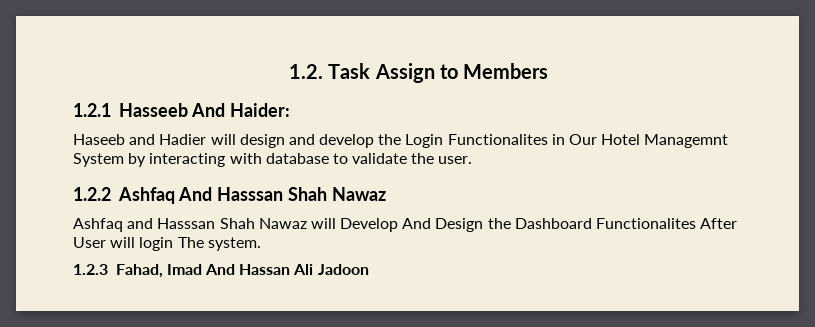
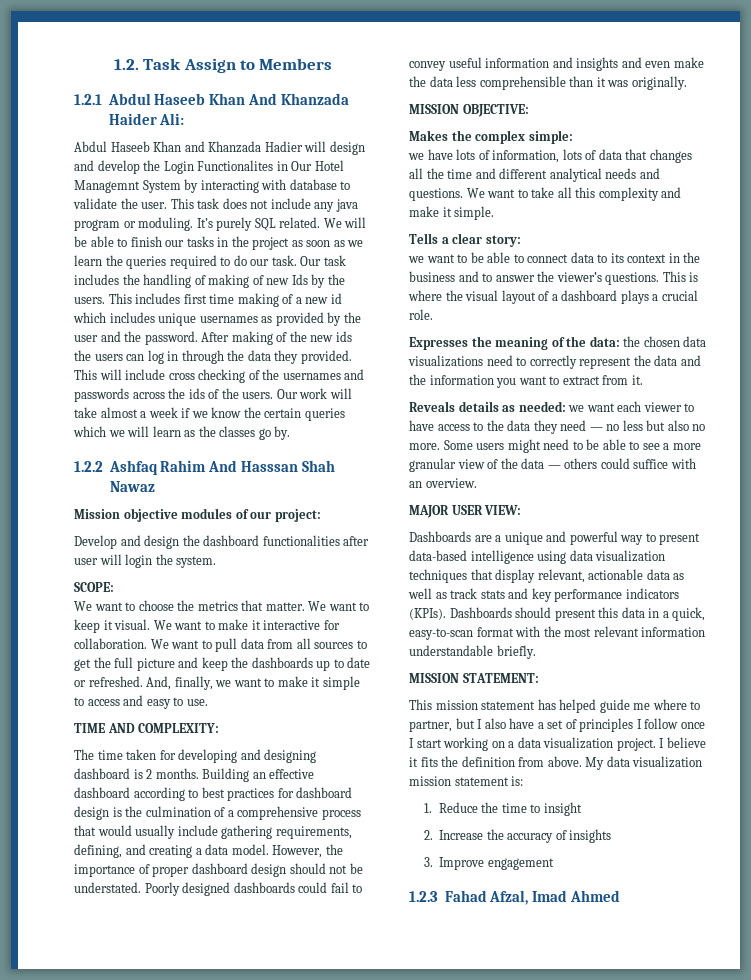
[118,103,291,117] [73,134,156,145] Hasseeb And Haider: // Haseeb and -> [107,93,350,105] [108,113,185,125] [74,141,262,153] Abdul Haseeb Khan And Khanzada Haider Ali: // Abdul Haseeb Khan and Khanzada
(473, 160) none -> [170,198,358,212] [74,217,367,231] [74,236,364,250] [74,255,346,269] [74,274,345,288] [74,293,342,307] [73,312,361,326] [74,331,352,345] [74,350,352,364] [74,369,365,383] [74,388,352,402] [74,407,345,421] [73,426,291,440] This task does not include any java program or moduling. It’s purely SQL related. We will be able to finish our tasks in the project as soon as we learn the queries required to do our task. Our task includes the handling of making of new Ids by the users. This includes first time making of a new id which includes unique usernames as provided by the user and the password. After making of the new ids the users can log in through the data they provided. This will include cross checking of the usernames and passwords across the ids of the users. Our work will take almost a week if we know the certain queries which we will learn as the classes go by.
(175, 195) none -> [160,460,207,472] Rahim
[73,218,738,232] [73,237,106,248] Ashfaq and Hasssan Shah Nawaz will Develop And Design the Dashboard Functionalites After User -> [74,508,321,522] [74,535,370,549] [74,558,98,565] Mission objective modules of our project: // Develop and design the dashboard functionalities after user
[177,237,204,248] The -> [155,554,173,565] the
[73,264,369,278] 1.2.3 Fahad, Imad And Hassan Ali Jadoon -> [74,582,114,592] [74,600,370,611] [74,619,340,633] [74,638,367,652] [74,657,371,671] [74,676,360,690] [74,695,208,709] [74,723,220,733] [74,749,317,763] [74,768,315,782] [74,787,353,801] [74,806,361,820] [74,825,352,839] [74,844,343,858] [74,863,363,877] [74,882,363,896] [409,57,704,71] [409,76,687,90] [409,104,529,117] [409,130,573,144] [408,149,692,163] [409,168,660,182] [409,187,682,201] [409,206,495,220] [409,233,521,247] [408,252,701,263] [409,271,699,285] [408,290,698,304] [409,309,433,320] [409,336,707,350] [408,355,701,369] [409,374,643,388] [409,401,695,412] [409,420,706,434] [409,439,701,453] [409,458,696,472] [409,478,477,488] [409,505,522,518] [409,531,701,545] [409,550,666,564] [409,569,685,583] [408,588,679,602] [409,607,706,621] [409,626,706,640] [409,645,536,659] [409,673,539,683] [409,699,701,713] [409,718,705,732] [409,737,706,751] [409,756,703,770] [409,776,524,786] [423,802,582,816] [423,829,612,843] [423,857,554,870] [409,890,621,905] SCOPE: // We want to choose the metrics that matter. We want to keep it visual. We want to make it interactive for collaboration. We want to pull data from all sources to get the full picture and keep the dashboards up to date or refreshed. And, finally, we want to make it simple to access and easy to use. // TIME AND COMPLEXITY: // The time taken for developing and designing dashboard is 2 months. Building an effective dashboard according to best practices for dashboard design is the culmination of a comprehensive process that would usually include gathering requirements, defining, and creating a data model. However, the importance of proper dashboard design should not be understated. Poorly designed dashboards could fail to convey useful information and insights and even make the data less comprehensible than it was originally. // MISSION OBJECTIVE: // Makes the complex simple: // we have lots of information, lots of data that changes all the time and different analytical needs and questions. We want to take all this complexity and make it simple. // Tells a clear story: // we want to be able to connect data to its context in the business and to answer the viewer’s questions. This is where the visual layout of a dashboard plays a crucial role. // Expresses the meaning of the data: the chosen data visualizations need to correctly represent the data and the information you want to extract from it. // Reveals details as needed: we want each viewer to have access to the data they need — no less but also no more. Some users might need to be able to see a more granular view of the data — others could suffice with an overview. // MAJOR USER VIEW: // Dashboards are a unique and powerful way to present data-based intelligence using data visualization techniques that display relevant, actionable data as well as track stats and key performance indicators (KPIs). Dashboards should present this data in a quick, easy-to-scan format with the most relevant information understandable briefly. // MISSION STATEMENT: // This mission statement has helped guide me where to partner, but I also have a set of principles I follow once I start working on a data visualization project. I believe it fits the definition from above. My data visualization mission statement is: // 1. Reduce the time to insight // 2. Increase the accuracy of insights // 3. Improve engagement // 1.2.3 Fahad Afzal, Imad Ahmed

